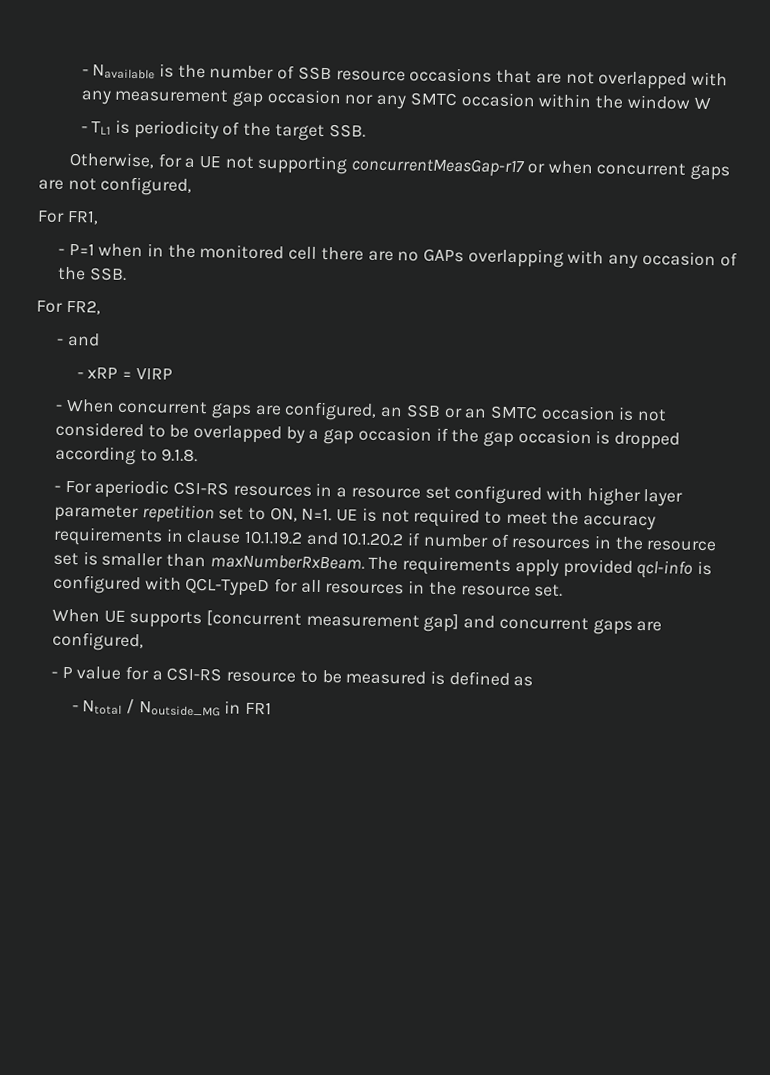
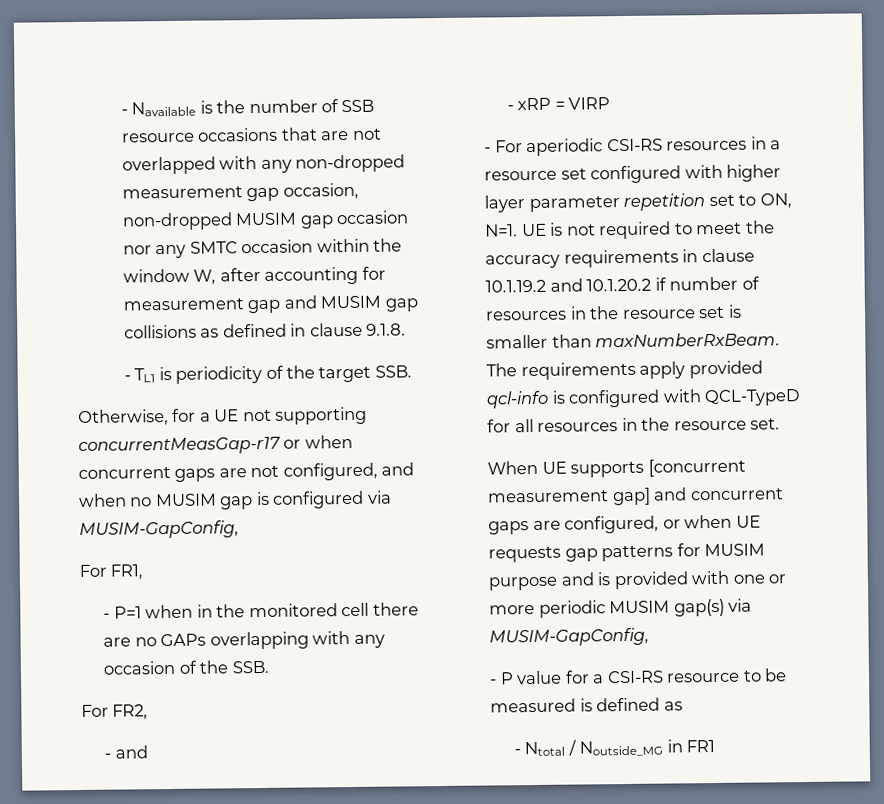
[114,88,263,108] measurement gap -> [295,154,406,173] [121,182,359,202] [121,212,334,231] non-dropped measurement gap occasion, non-dropped MUSIM gap
[693,97,711,110] W -> [193,266,386,285] [122,295,419,314] [123,322,407,339] W, after accounting for measurement gap and MUSIM gap collisions as defined in clause 9.1.8.
(193, 186) none -> [381,462,415,476] [78,490,392,510] [79,520,239,539] and when no MUSIM gap is configured via MUSIM-GapConfig,
[54,398,668,422] [54,421,681,450] [54,445,199,466] // - When concurrent gaps are configured, an SSB or an SMTC occasion is not considered to be overlapped by a gap occasion if the gap occasion is dropped according to 9.1.8. -> (611, 103) none
(144, 641) none -> [662,514,761,529] [488,543,766,563] [488,570,788,591] [489,598,753,618] [489,627,650,647] or when UE requests gap patterns for MUSIM purpose and is provided with one or more periodic MUSIM gap(s) via MUSIM-GapConfig,

